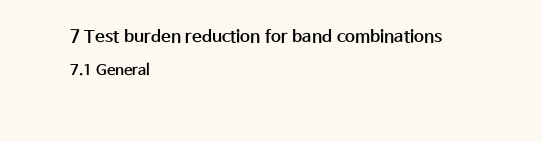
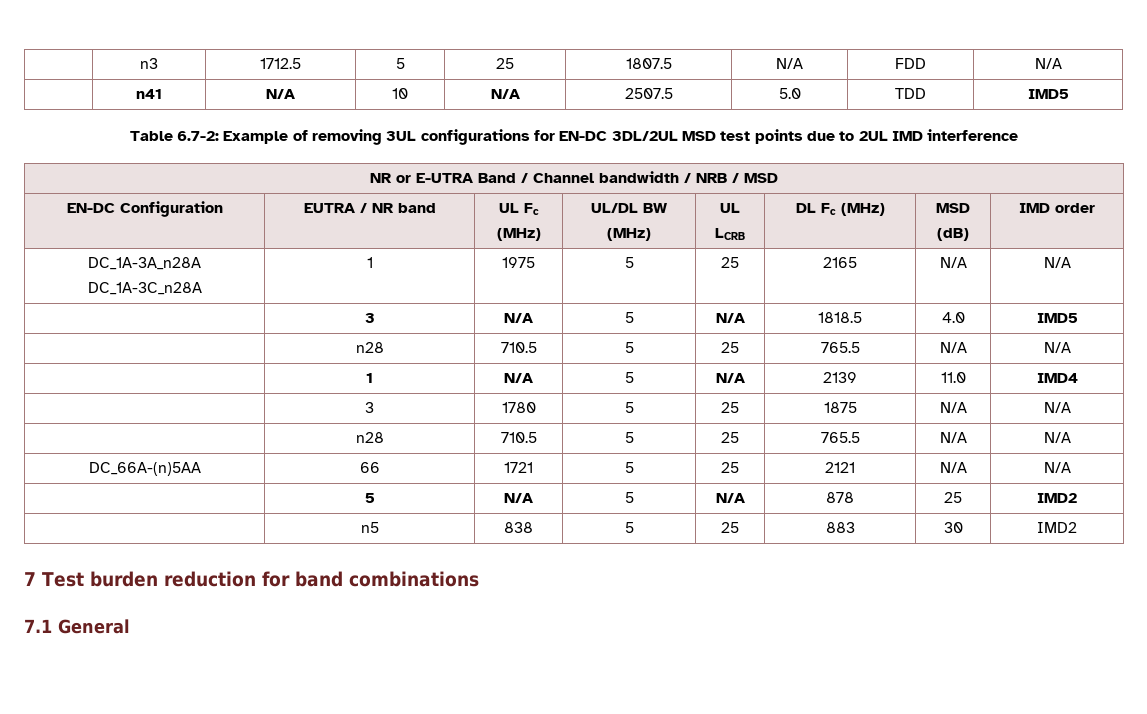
(70, 36) none -> [140,58,158,69] [260,58,301,69] [395,58,405,69] [496,58,514,69] [625,58,672,69] [776,58,803,69] [895,58,926,69] [1034,58,1062,69] [136,89,162,99] [266,89,295,99] [392,88,408,99] [490,89,520,99] [624,88,673,99] [778,88,801,99] [895,88,926,99] [1027,89,1069,99] [129,129,1019,145] [370,171,778,183] [66,201,223,217] [303,203,436,213] [498,203,539,215] [496,228,541,241] [591,203,667,213] [607,228,651,241] [720,203,740,213] [715,228,745,240] [795,203,885,216] [936,203,970,213] [937,228,969,241] [1019,203,1095,213] [88,257,201,270] [87,282,202,295] [366,257,373,268] [502,257,535,268] [624,257,634,268] [721,257,739,268] [823,257,857,268] [939,257,967,268] [1043,257,1071,268] [364,313,375,323] [504,313,533,323] [624,312,634,323] [715,313,745,323] [818,312,862,323] [941,312,965,323] [1036,313,1078,323] [355,342,384,353] [500,342,537,353] [624,342,634,353] [721,342,739,353] [820,342,860,353] [939,342,967,353] [1043,342,1071,353] [366,373,373,383] [504,373,533,383] [624,372,634,383] [715,373,745,383] [823,372,857,383] [940,372,966,383] [1036,373,1078,383] [365,402,374,413] [501,402,536,413] [624,402,634,413] [721,402,739,413] [823,402,857,413] [939,402,967,413] [1043,402,1071,413] [355,432,384,443] [500,432,537,443] [624,432,634,443] [721,432,739,443] [820,432,860,443] [939,432,967,443] [1043,432,1071,443] [88,462,201,476] [359,462,380,473] [504,462,533,473] [624,462,634,473] [721,462,739,473] [825,462,855,473] [939,462,967,473] [1043,462,1071,473] [364,493,375,503] [504,493,533,503] [624,492,634,503] [715,493,745,503] [826,492,854,503] [944,492,962,503] [1037,493,1077,503] [360,522,379,533] [504,522,533,533] [624,522,634,533] [721,522,739,533] [825,522,855,533] [943,522,963,533] [1037,522,1077,533] | n3 | 1712.5 | 5 | 25 | 1807.5 | N/A | FDD | N/A // | n41 | N/A | 10 | N/A | 2507.5 | 5.0 | TDD | IMD5 // Table 6.7-2: Example of removing 3UL configurations for EN-DC 3DL/2UL MSD test points due to 2UL IMD interference // NR or E-UTRA Band / Channel bandwidth / NRB / MSD // EN-DC Configuration | EUTRA / NR band | UL Fc // (MHz) | UL/DL BW // (MHz) | UL // LCRB | DL Fc (MHz) | MSD // (dB) | IMD order // DC_1A-3A_n28A // DC_1A-3C_n28A | 1 | 1975 | 5 | 25 | 2165 | N/A | N/A // | 3 | N/A | 5 | N/A | 1818.5 | 4.0 | IMD5 // | n28 | 710.5 | 5 | 25 | 765.5 | N/A | N/A // | 1 | N/A | 5 | N/A | 2139 | 11.0 | IMD4 // | 3 | 1780 | 5 | 25 | 1875 | N/A | N/A // | n28 | 710.5 | 5 | 25 | 765.5 | N/A | N/A // DC_66A-(n)5AA | 66 | 1721 | 5 | 25 | 2121 | N/A | N/A // | 5 | N/A | 5 | N/A | 878 | 25 | IMD2 // | n5 | 838 | 5 | 25 | 883 | 30 | IMD2 //

